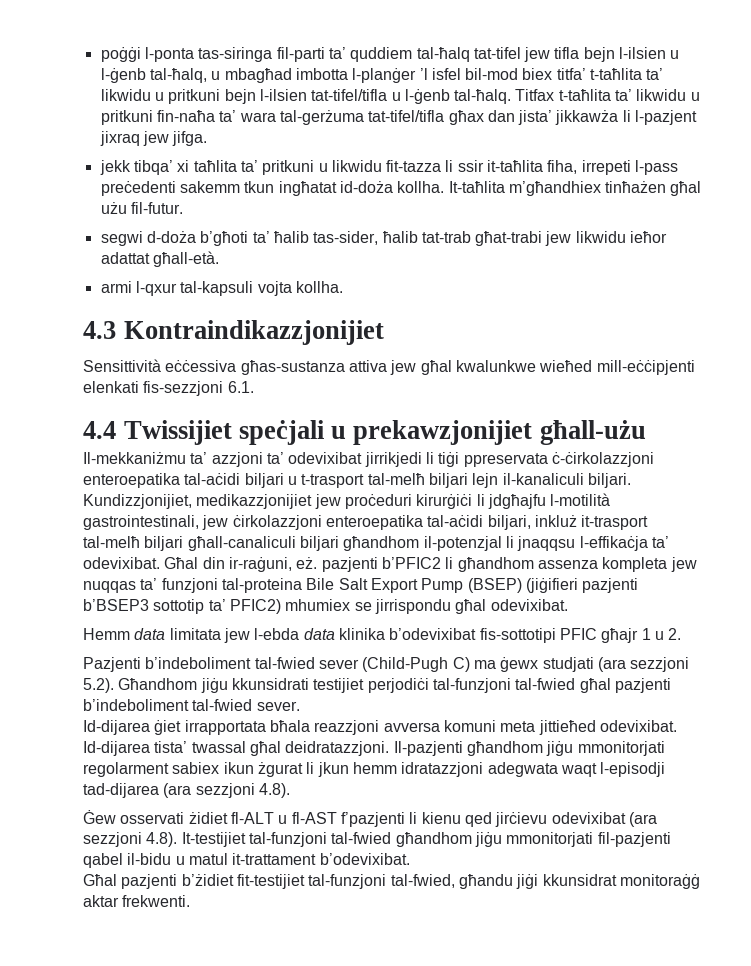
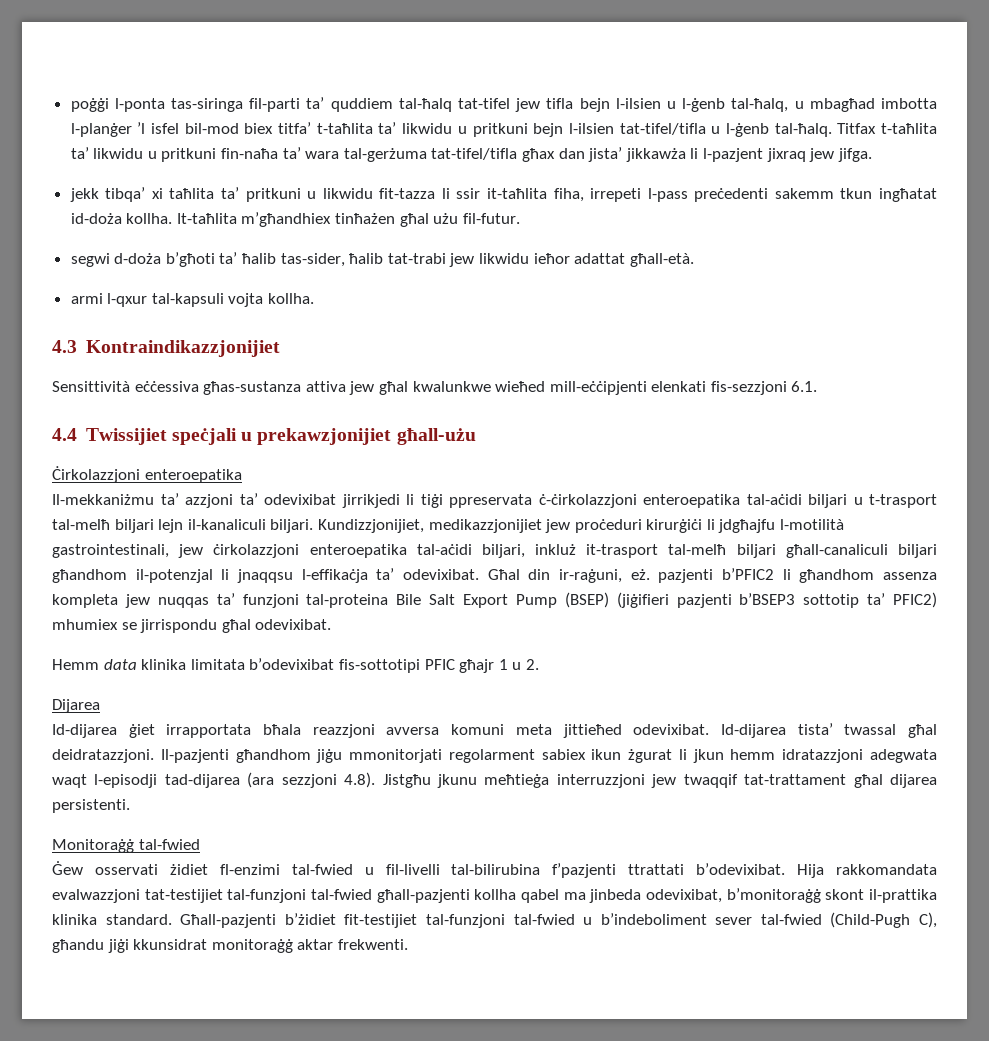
[421,231,543,246] tat-trab għat-trabi -> [387,253,446,264] tat-trabi
(646, 432) none -> [52,466,242,483] // Ċirkolazzjoni enteroepatika
[169,628,385,643] limitata jew l-ebda data klinika -> [141,659,245,670] klinika limitata
[83,657,690,672] [83,678,671,693] [83,699,300,711] Pazjenti b’indeboliment tal-fwied sever (Child-Pugh C) ma ġewx studjati (ara sezzjoni 5.2). Għandhom jiġu kkunsidrati testijiet perjodiċi tal-funzjoni tal-fwied għal pazjenti b’indeboliment tal-fwied sever. -> [52,699,100,713] Dijarea
[83,810,657,827] [83,832,671,847] [83,853,410,868] [83,874,455,889] // Ġew osservati żidiet fl-ALT u fl-AST f’pazjenti li kienu qed jirċievu odevixibat (ara sezzjoni 4.8). It-testijiet tal-funzjoni tal-fwied għandhom jiġu mmonitorjati fil-pazjenti qabel il-bidu u matul it-trattament b’odevixibat. // Għal pazjenti b’żidiet fit-testijiet tal-funzjoni tal-fwied, -> [382,774,938,788] [52,799,130,813] [52,839,200,853] [52,861,937,878] [52,888,937,903] [52,912,938,928] Jistgħu jkunu meħtieġa interruzzjoni jew twaqqif tat-trattament għal dijarea persistenti. // Monitoraġġ tal-fwied // Ġew osservati żidiet fl-enzimi tal-fwied u fil-livelli tal-bilirubina f’pazjenti ttrattati b’odevixibat. Hija rakkomandata evalwazzjoni tat-testijiet tal-funzjoni tal-fwied għall-pazjenti kollha qabel ma jinbeda odevixibat, b’monitoraġġ skont il-prattika klinika standard. Għall-pazjenti b’żidiet fit-testijiet tal-funzjoni tal-fwied u b’indeboliment sever tal-fwied (Child-Pugh C),

